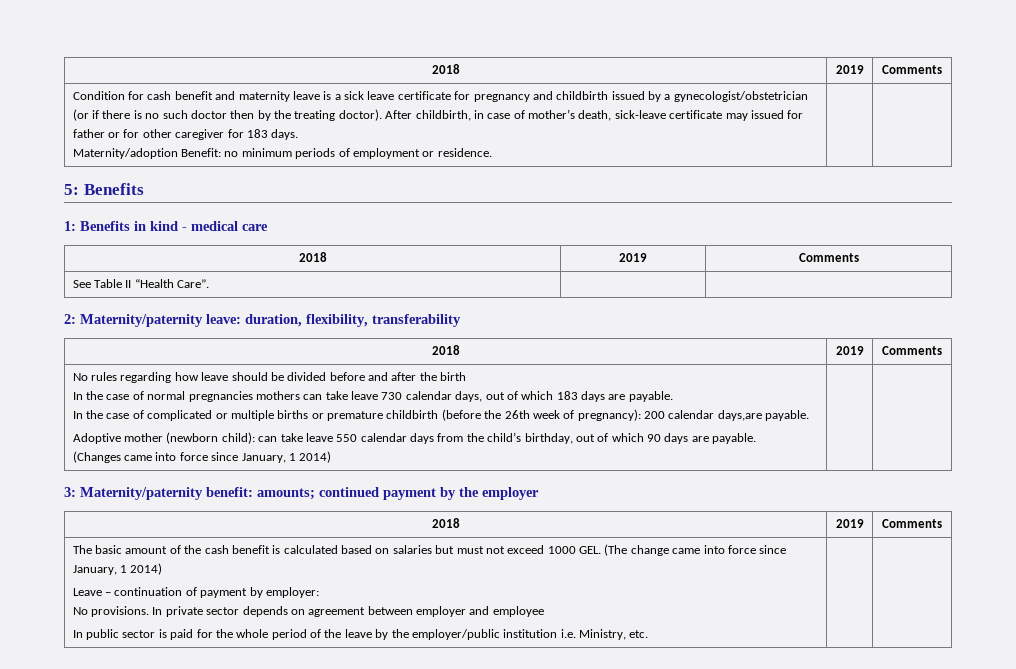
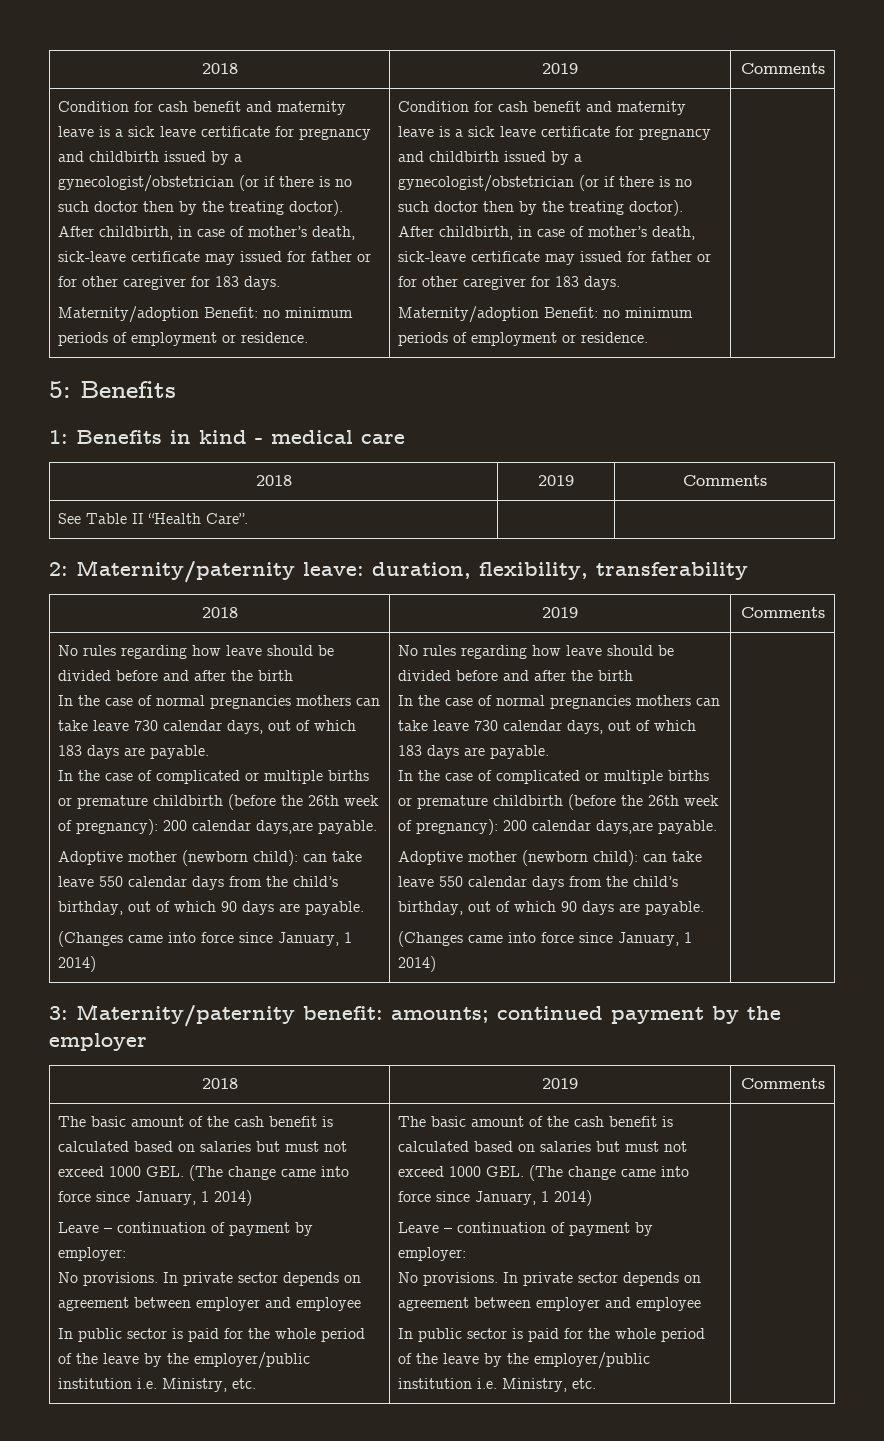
(492, 152) none -> [398,101,687,115] [398,126,712,140] [398,151,583,165] [398,175,693,192] [398,200,684,216] [398,226,696,240] [398,251,712,265] [398,276,621,290] [398,306,694,323] [398,332,649,346] Condition for cash benefit and maternity leave is a sick leave certificate for pregnancy and childbirth issued by a gynecologist/obstetrician (or if there is no such doctor then by the treating doctor). After childbirth, in case of mother’s death, sick-leave certificate may issued for father or for other caregiver for 183 days. // Maternity/adoption Benefit: no minimum periods of employment or residence.
(332, 457) none -> [398,645,675,659] [398,670,634,681] [398,695,721,709] [398,720,697,734] [398,745,550,759] [398,770,710,784] [398,794,720,810] [398,819,718,835] [398,850,703,866] [398,876,679,890] [398,901,705,915] [398,931,693,947] [398,956,437,972] No rules regarding how leave should be divided before and after the birth // In the case of normal pregnancies mothers can take leave 730 calendar days, out of which 183 days are payable. // In the case of complicated or multiple births or premature childbirth (before the 26th week of pregnancy): 200 calendar days,are payable. // Adoptive mother (newborn child): can take leave 550 calendar days from the child’s birthday, out of which 90 days are payable. // (Changes came into force since January, 1 2014)
(649, 634) none -> [398,1116,674,1127] [398,1141,688,1152] [398,1165,690,1181] [398,1190,593,1206] [398,1222,654,1236] [398,1247,467,1261] [398,1272,702,1286] [398,1297,702,1311] [398,1328,706,1342] [398,1352,651,1369] [398,1378,597,1392] The basic amount of the cash benefit is calculated based on salaries but must not exceed 1000 GEL. (The change came into force since January, 1 2014) // Leave – continuation of payment by employer: // No provisions. In private sector depends on agreement between employer and employee // In public sector is paid for the whole period of the leave by the employer/public institution i.e. Ministry, etc.

